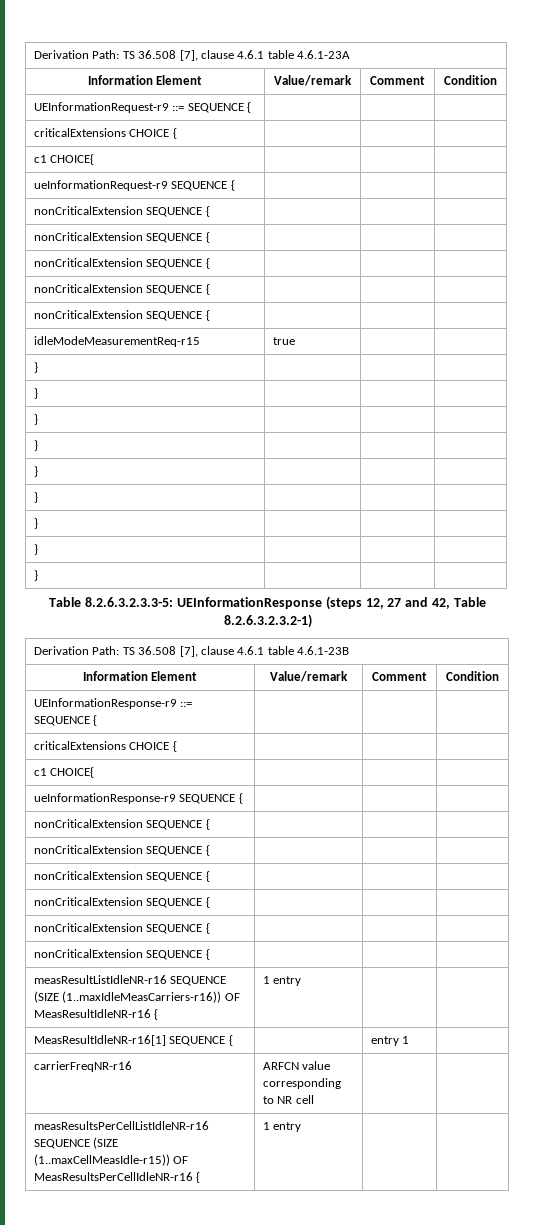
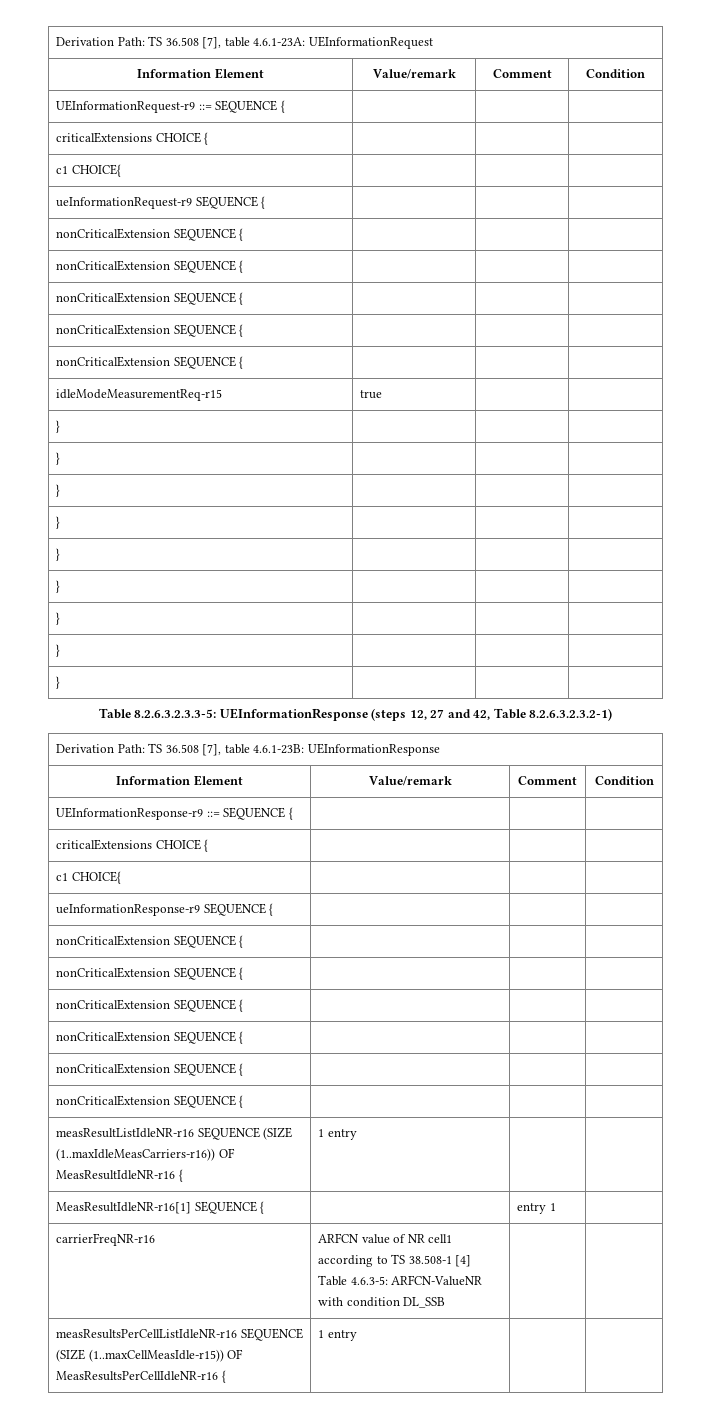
[34,50,351,61] Derivation Path: TS 36.508 [7], clause 4.6.1 table 4.6.1-23A -> [56,36,433,49] Derivation Path: TS 36.508 [7], table 4.6.1-23A: UEInformationRequest
[200,646,350,655] clause 4.6.1 table 4.6.1-23B -> [224,743,440,756] table 4.6.1-23B: UEInformationResponse
[263,1078,342,1089] [263,1095,314,1104] corresponding to NR cell -> [393,1234,453,1243] [318,1254,472,1267] [318,1275,483,1286] [318,1297,446,1308] of NR cell1 according to TS 38.508-1 [4] Table 4.6.3-5: ARFCN-ValueNR with condition DL_SSB

